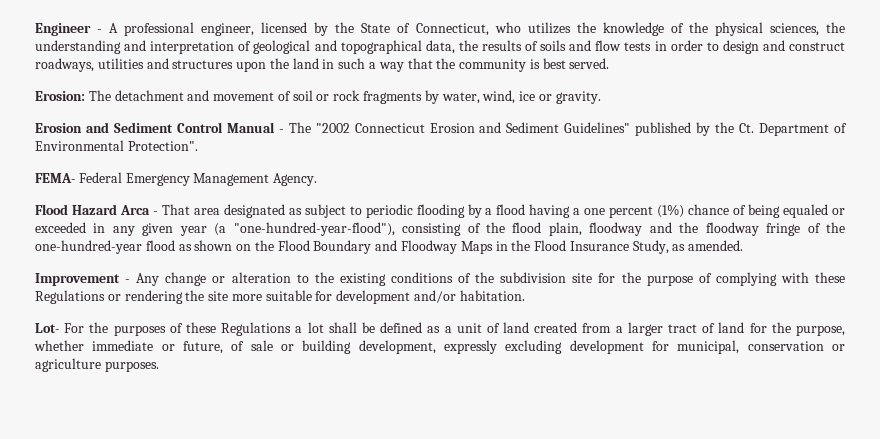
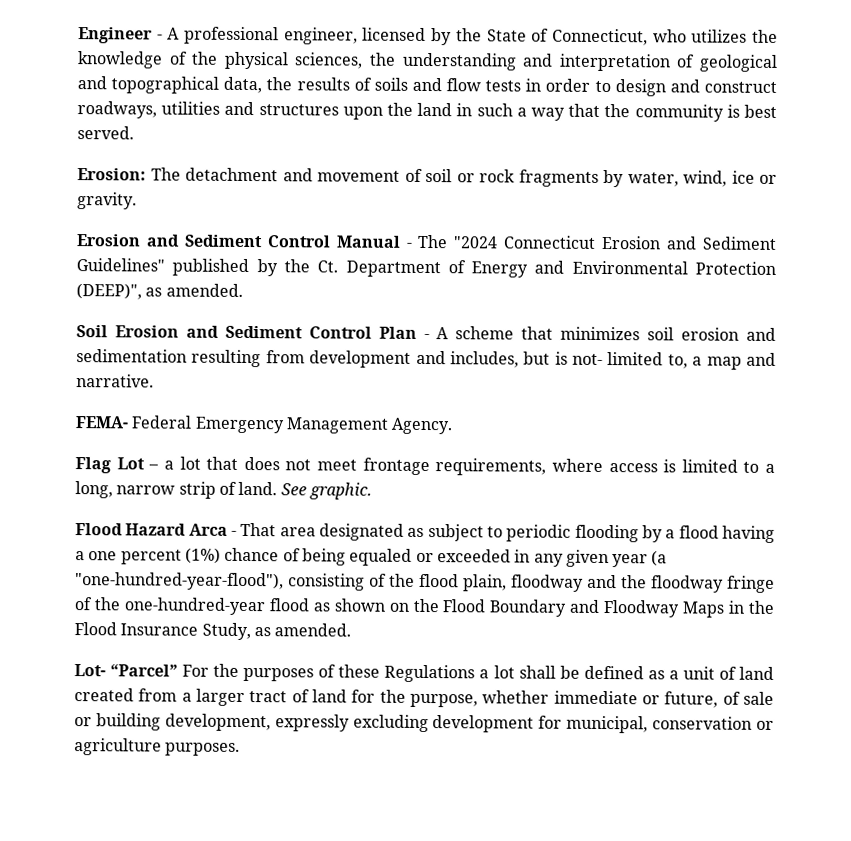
[315,123,350,133] "2002 -> [453,236,499,249] "2024
[35,140,198,151] Environmental Protection". -> [471,260,776,278] [76,283,243,300] [76,325,776,341] [76,349,776,370] [76,374,154,388] Energy and Environmental Protection (DEEP)", as amended. // Soil Erosion and Sediment Control Plan - A scheme that minimizes soil erosion and sedimentation resulting from development and includes, but is not- limited to, a map and narrative.
(318, 179) none -> [75,456,775,476] [75,481,372,500] // Flag Lot – a lot that does not meet frontage requirements, where access is limited to a long, narrow strip of land. See graphic.
[35,272,846,286] [35,290,525,304] // Improvement - Any change or alteration to the existing conditions of the subdivision site for the purpose of complying with these Regulations or rendering the site more suitable for development and/or habitation. -> (352, 630) none
(59, 328) none -> [110,663,179,677] “Parcel”

